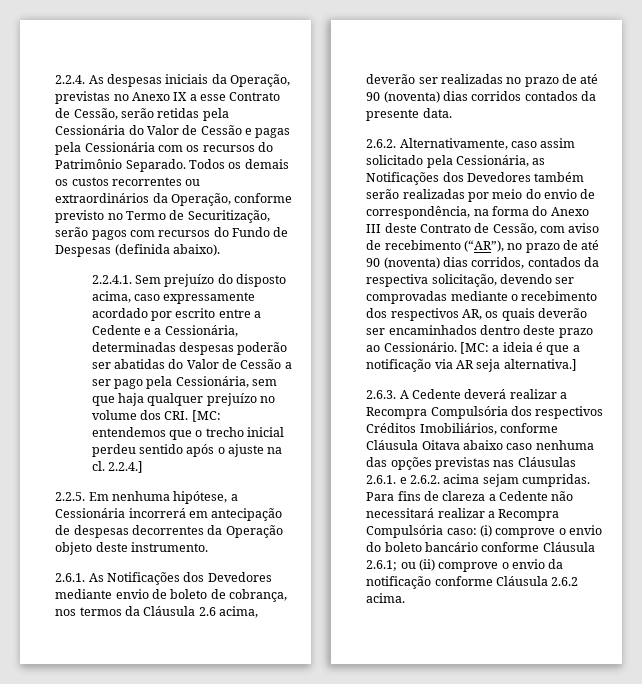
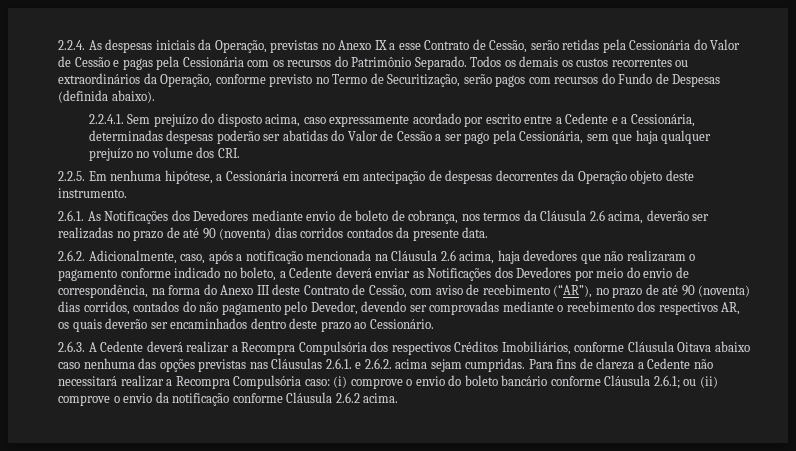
[191,410,221,422] [91,427,285,440] [91,444,283,457] [91,461,143,473] [MC: entendemos que o trecho inicial perdeu sentido após o ajuste na cl. 2.2.4.] -> (240, 153) none
[399,138,576,150] [366,155,529,168] Alternativamente, caso assim solicitado pela Cessionária, -> [88,250,696,264] [58,267,411,281] Adicionalmente, caso, após a notificação mencionada na Cláusula 2.6 acima, haja devedores que não realizaram o pagamento conforme indicado no boleto, a Cedente deverá enviar
[534,172,585,182] [366,189,465,199] também serão realizadas -> (572, 272) none
[584,257,600,267] [366,274,497,287] da respectiva solicitação, -> [182,301,358,315] do não pagamento pelo Devedor,
[459,342,580,355] [366,359,577,372] [MC: a ideia é que a notificação via AR seja alternativa.] -> (434, 324) none

